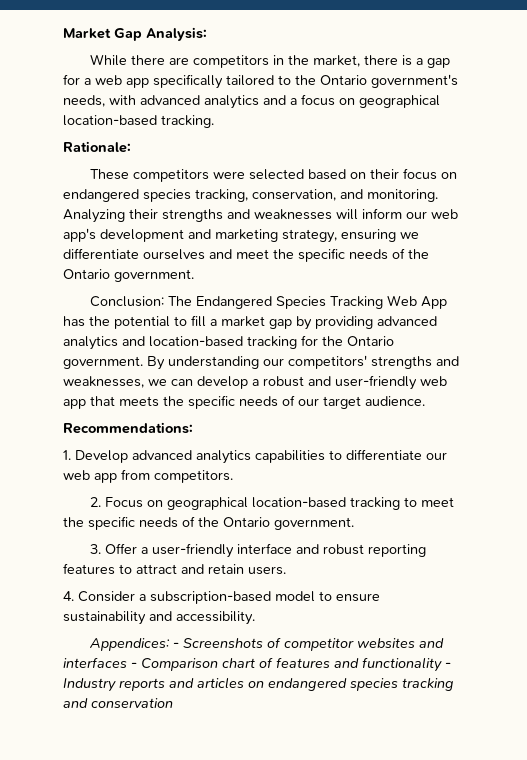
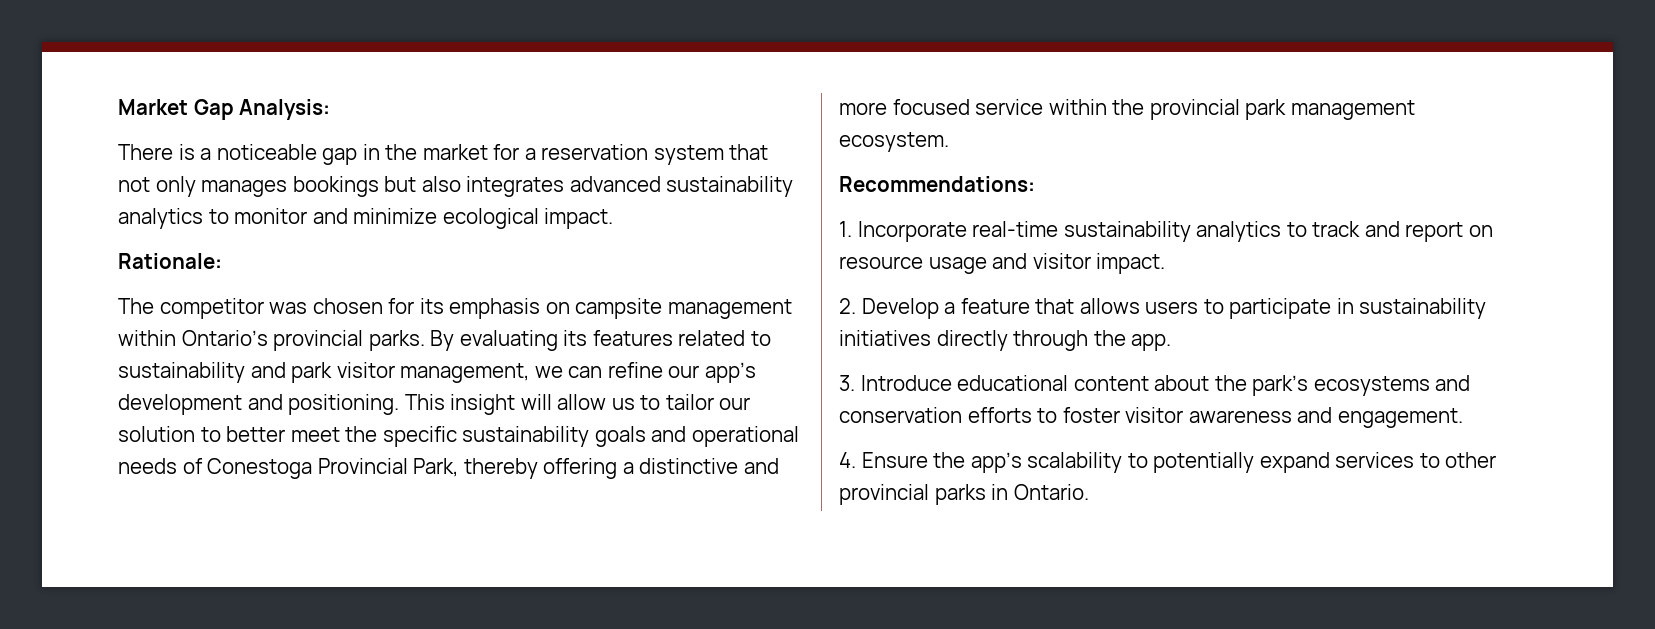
[90,54,451,68] [63,74,458,89] [63,94,440,109] [63,115,214,128] [63,141,131,153] [90,168,458,182] [63,189,438,202] [63,208,458,223] [63,228,419,243] [63,248,429,262] [63,269,194,282] [90,295,448,309] [63,315,437,330] [63,335,394,350] [63,355,459,370] [63,375,447,390] [63,395,425,409] [63,422,193,434] [63,449,447,464] [63,469,233,483] [90,497,455,510] [63,516,354,530] [90,543,427,558] [63,563,286,575] [63,591,380,604] [63,611,255,625] [89,637,445,651] [63,657,451,672] [63,677,454,692] [63,698,173,708] While there are competitors in the market, there is a gap for a web app specifically tailored to the Ontario government's needs, with advanced analytics and a focus on geographical location-based tracking. // Rationale: // These competitors were selected based on their focus on endangered species tracking, conservation, and monitoring. Analyzing their strengths and weaknesses will inform our web app's development and marketing strategy, ensuring we differentiate ourselves and meet the specific needs of the Ontario government. // Conclusion: The Endangered Species Tracking Web App has the potential to fill a market gap by providing advanced analytics and location-based tracking for the Ontario government. By understanding our competitors' strengths and weaknesses, we can develop a robust and user-friendly web app that meets the specific needs of our target audience. // Recommendations: // 1. Develop advanced analytics capabilities to differentiate our web app from competitors. // 2. Focus on geographical location-based tracking to meet the specific needs of the Ontario government. // 3. Offer a user-friendly interface and robust reporting features to attract and retain users. // 4. Consider a subscription-based model to ensure sustainability and accessibility. // Appendices: - Screenshots of competitor websites and interfaces - Comparison chart of features and functionality - Industry reports and articles on endangered species tracking and conservation -> [118,144,769,165] [118,176,794,197] [118,208,614,229] [118,253,222,269] [118,298,792,319] [118,330,771,351] [118,362,756,383] [118,394,751,415] [118,426,799,447] [118,458,779,479] [839,99,1415,120] [839,132,949,152] [839,176,1035,192] [839,221,1493,242] [839,253,1166,274] [839,298,1487,319] [839,330,1172,351] [839,375,1471,396] [839,407,1463,428] [839,452,1497,473] [839,484,1089,505] There is a noticeable gap in the market for a reservation system that not only manages bookings but also integrates advanced sustainability analytics to monitor and minimize ecological impact. // Rationale: // The competitor was chosen for its emphasis on campsite management within Ontario’s provincial parks. By evaluating its features related to sustainability and park visitor management, we can refine our app’s development and positioning. This insight will allow us to tailor our solution to better meet the specific sustainability goals and operational needs of Conestoga Provincial Park, thereby offering a distinctive and more focused service within the provincial park management ecosystem. // Recommendations: // 1. Incorporate real-time sustainability analytics to track and report on resource usage and visitor impact. // 2. Develop a feature that allows users to participate in sustainability initiatives directly through the app. // 3. Introduce educational content about the park’s ecosystems and conservation efforts to foster visitor awareness and engagement. // 4. Ensure the app’s scalability to potentially expand services to other provincial parks in Ontario.

